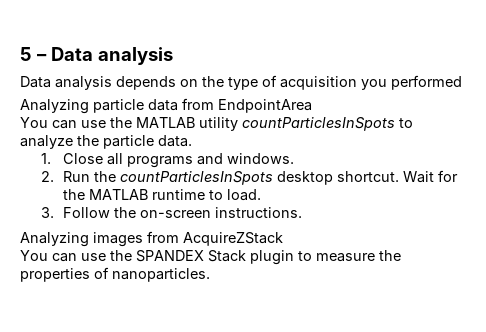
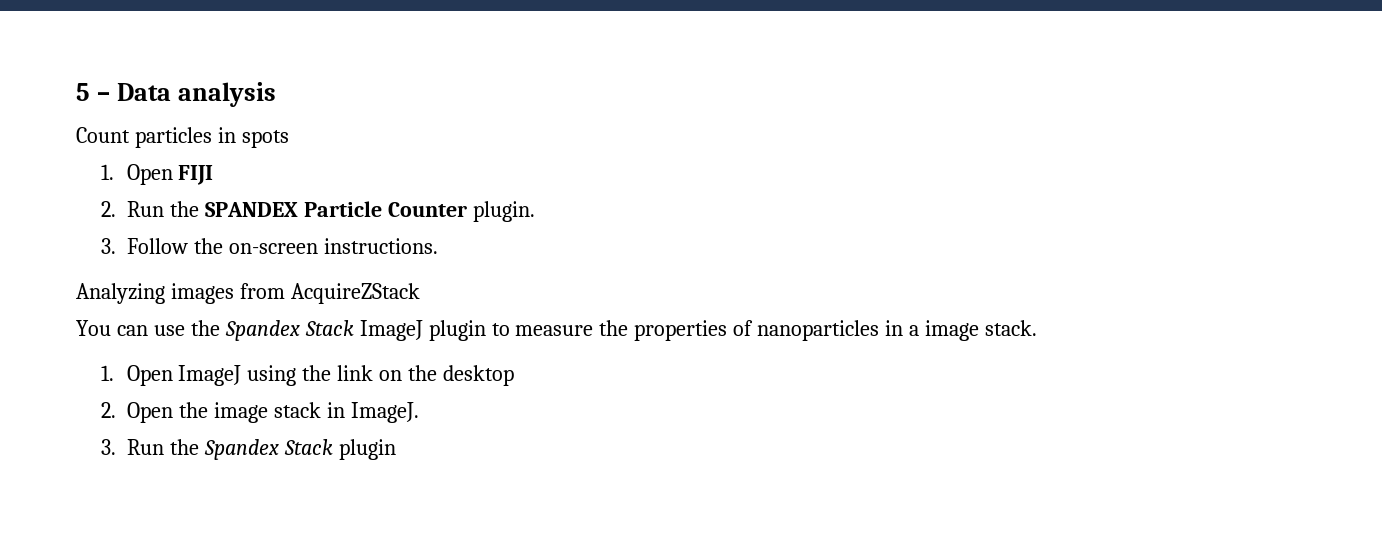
[20,75,462,90] [20,98,312,114] [20,117,413,131] [20,135,192,149] [41,153,294,168] [41,170,458,185] [62,189,261,201] Data analysis depends on the type of acquisition you performed // Analyzing particle data from EndpointArea // You can use the MATLAB utility countParticlesInSpots to analyze the particle data. // 1. Close all programs and windows. // 2. Run the countParticlesInSpots desktop shortcut. Wait for the MATLAB runtime to load. -> [76,127,289,148] [101,164,214,185] [101,201,535,222] Count particles in spots // 1. Open FIJI // 2. Run the SPANDEX Particle Counter plugin.
[136,250,246,262] SPANDEX Stack -> [224,320,423,341] Spandex Stack ImageJ
[112,268,210,282] nanoparticles. -> [757,320,1037,341] [101,365,515,386] [101,402,419,423] [101,439,397,460] nanoparticles in a image stack. // 1. Open ImageJ using the link on the desktop // 2. Open the image stack in ImageJ. // 3. Run the Spandex Stack plugin

